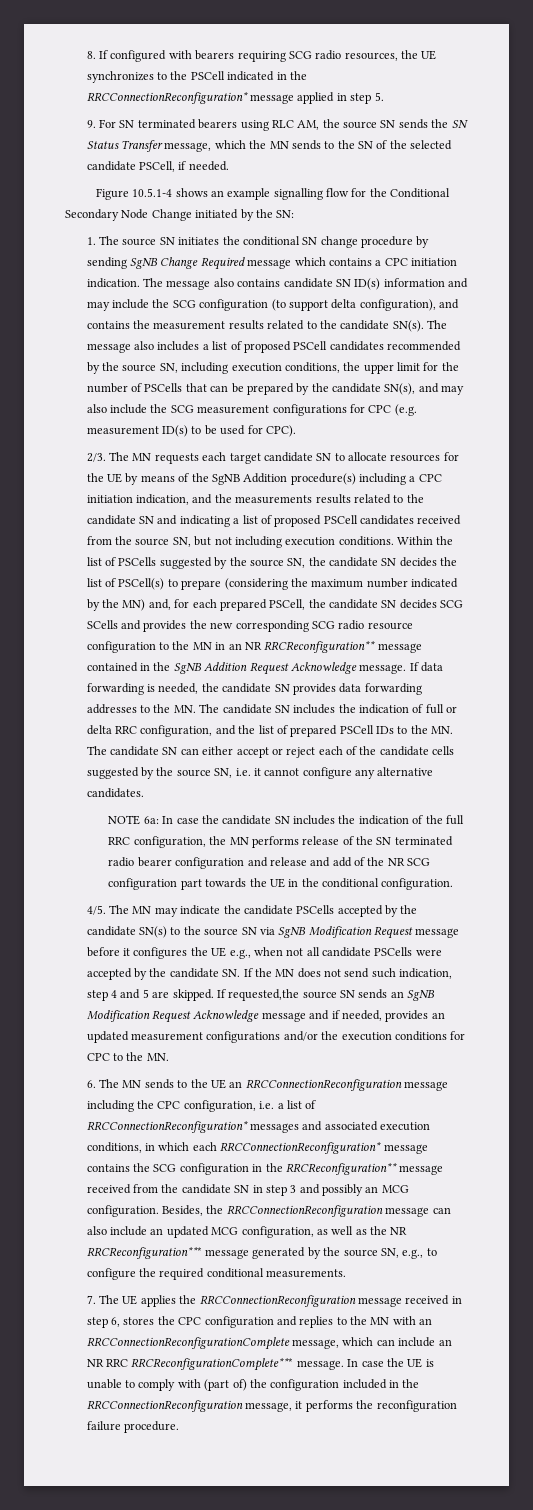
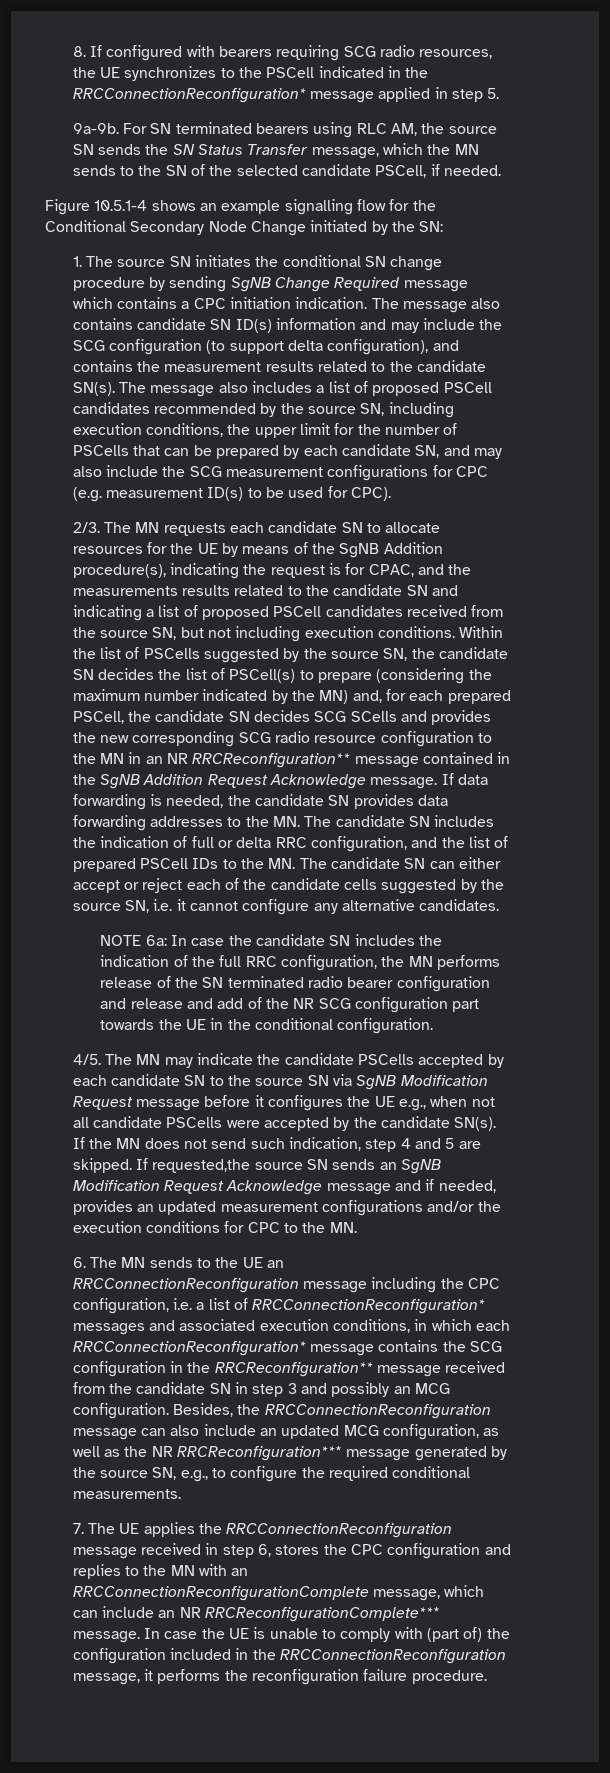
[86,120,96,128] 9. -> [72,123,119,134] 9a-9b.
[311,383,416,395] the candidate SN(s), -> [303,444,440,458] each candidate SN,
[229,453,261,464] target -> (265, 527) none
[290,473,442,485] [86,494,190,505] procedure(s) including a CPC initiation indication, -> [72,563,414,579] procedure(s), indicating the request is for CPAC,
[400,905,418,914] [86,926,168,938] the candidate SN(s) -> [72,1074,206,1086] each candidate SN
[222,969,241,977] SN. -> [454,1117,497,1131] SN(s).
[106,1359,129,1367] RRC -> (201, 1612) none

